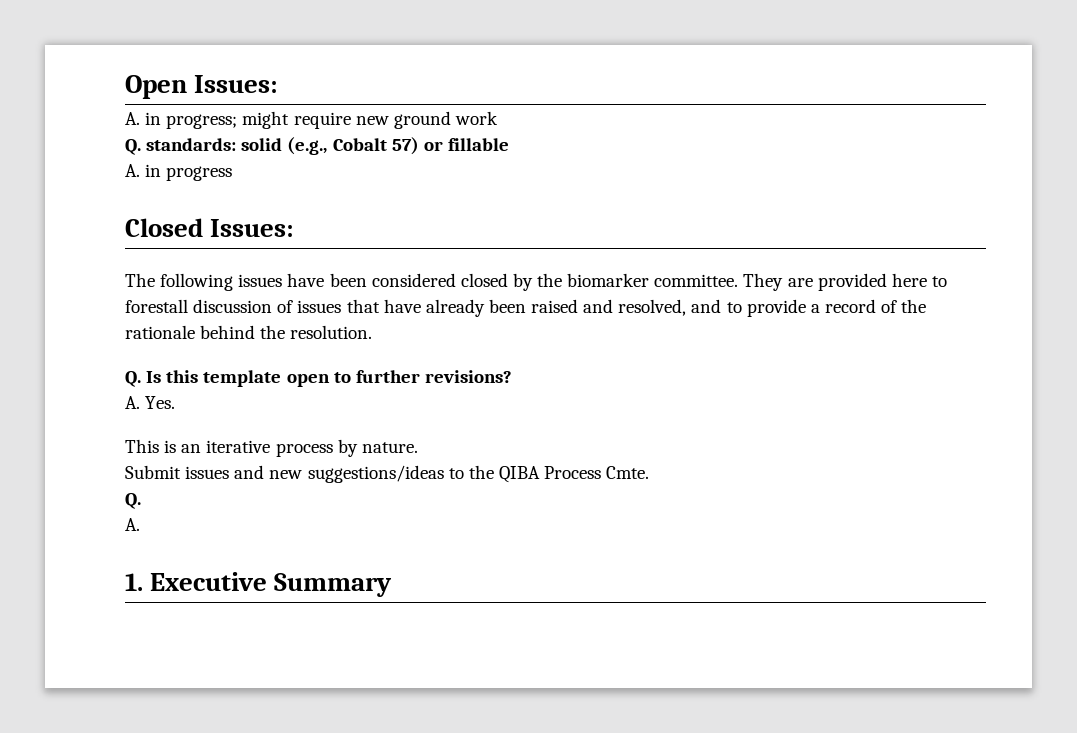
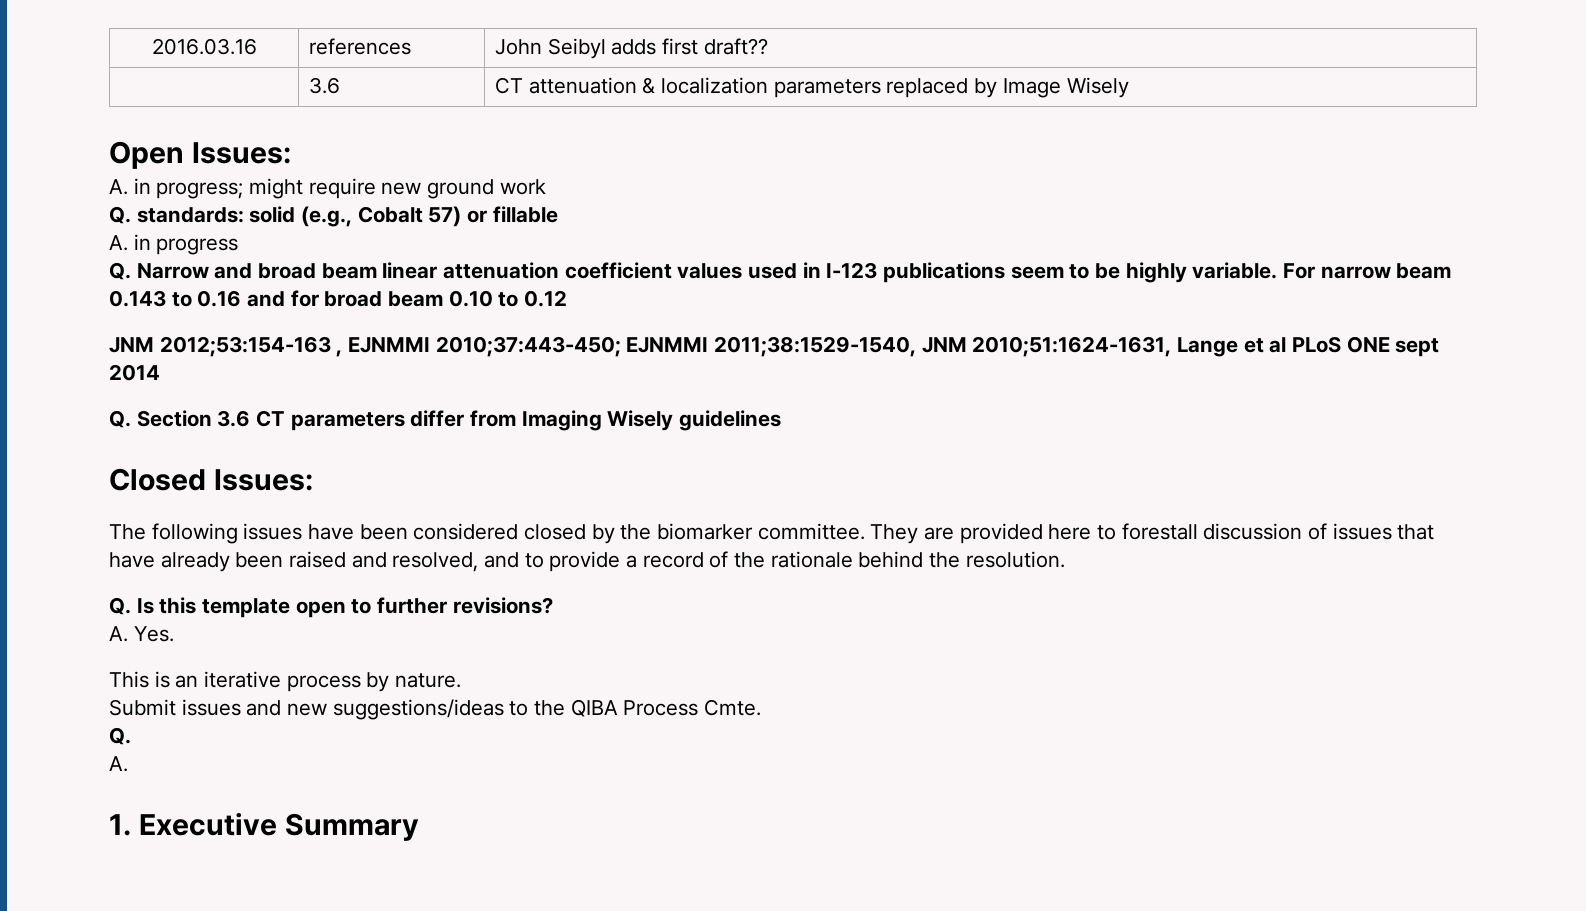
(125, 87) none -> [151,38,257,55] [309,38,412,55] [495,38,768,59] [309,77,341,94] [495,77,1129,98] 2016.03.16 | references | John Seibyl adds first draft?? // | 3.6 | CT attenuation & localization parameters replaced by Image Wisely //
(233, 173) none -> [109,262,1452,283] [109,290,568,307] [109,336,1440,357] [109,364,160,381] [109,410,782,431] // Q. Narrow and broad beam linear attenuation coefficient values used in I-123 publications seem to be highly variable. For narrow beam 0.143 to 0.16 and for broad beam 0.10 to 0.12 // JNM 2012;53:154-163 , EJNMMI 2010;37:443-450; EJNMMI 2011;38:1529-1540, JNM 2010;51:1624-1631, Lange et al PLoS ONE sept 2014 // Q. Section 3.6 CT parameters differ from Imaging Wisely guidelines

